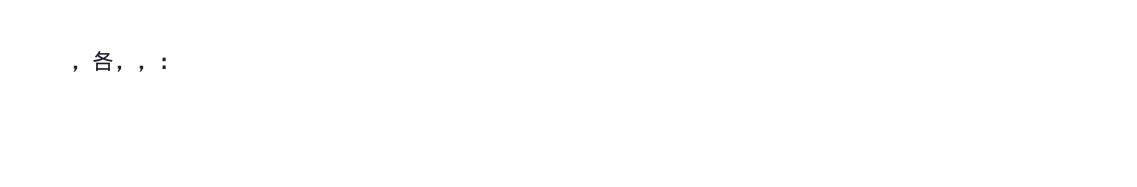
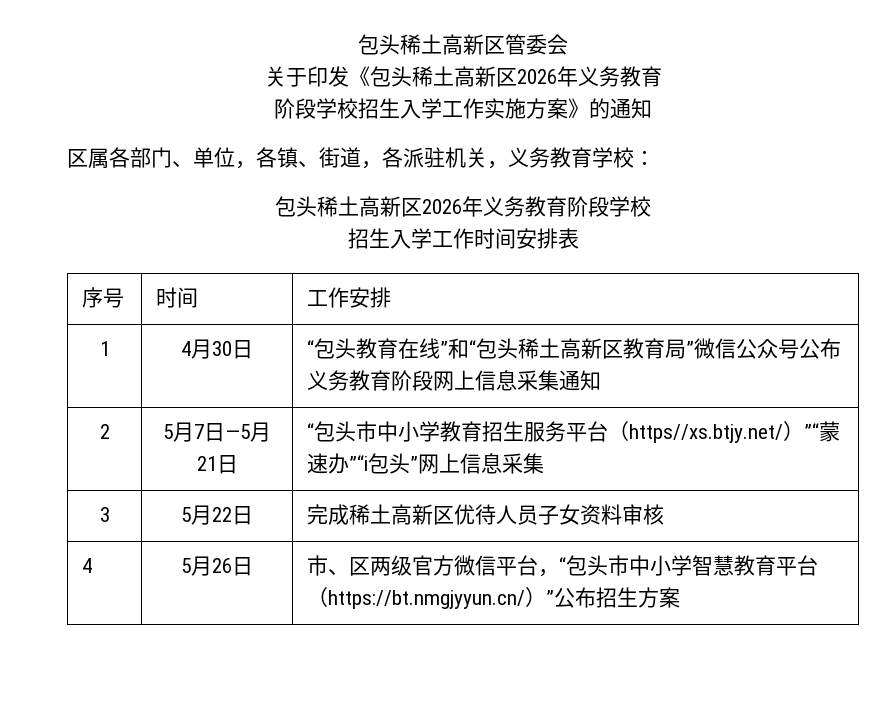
[70,51,180,72] ，各，，： -> [358,34,568,55] [264,66,662,87] [274,98,652,119] [67,147,655,169] [275,196,651,217] [347,228,579,249] [82,287,125,308] [156,287,199,308] [307,287,392,308] [99,341,110,356] [181,339,253,359] [307,338,842,359] [307,370,602,391] [99,424,110,439] [163,422,271,442] [196,455,238,474] [307,421,841,443] [307,453,545,474] [99,507,110,522] [181,505,253,525] [307,504,665,525] [82,558,93,573] [181,556,253,576] [307,555,819,577] [307,587,681,609] 包头稀土高新区管委会 // 关于印发《包头稀土高新区2026年义务教育 // 阶段学校招生入学工作实施方案》的通知 // 区属各部门、单位，各镇、街道，各派驻机关，义务教育学校： // 包头稀土高新区2026年义务教育阶段学校 // 招生入学工作时间安排表 // 序号 | 时间 | 工作安排 // 1 | 4月30日 | “包头教育在线”和“包头稀土高新区教育局”微信公众号公布义务教育阶段网上信息采集通知 // 2 | 5月7日—5月21日 | “包头市中小学教育招生服务平台（https//xs.btjy.net/）”“蒙速办”“i包头”网上信息采集 // 3 | 5月22日 | 完成稀土高新区优待人员子女资料审核 // 4 | 5月26日 | 市、区两级官方微信平台，“包头市中小学智慧教育平台（https://bt.nmgjyyun.cn/）”公布招生方案

